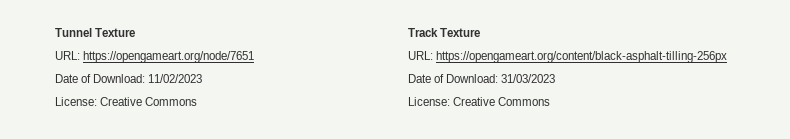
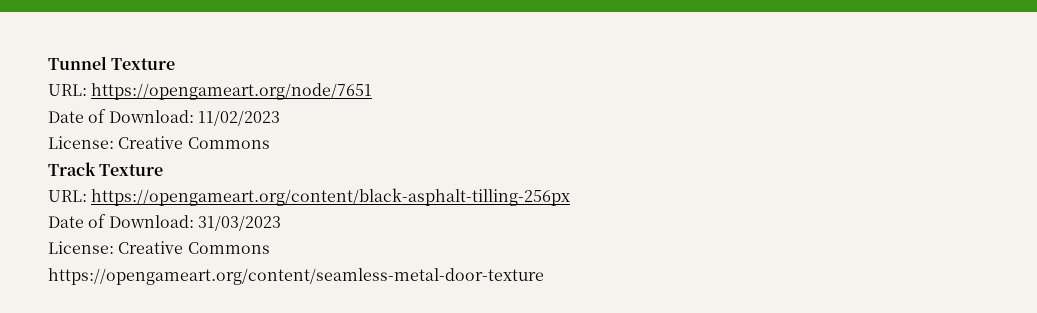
(551, 101) none -> [48,268,544,285] // https://opengameart.org/content/seamless-metal-door-texture

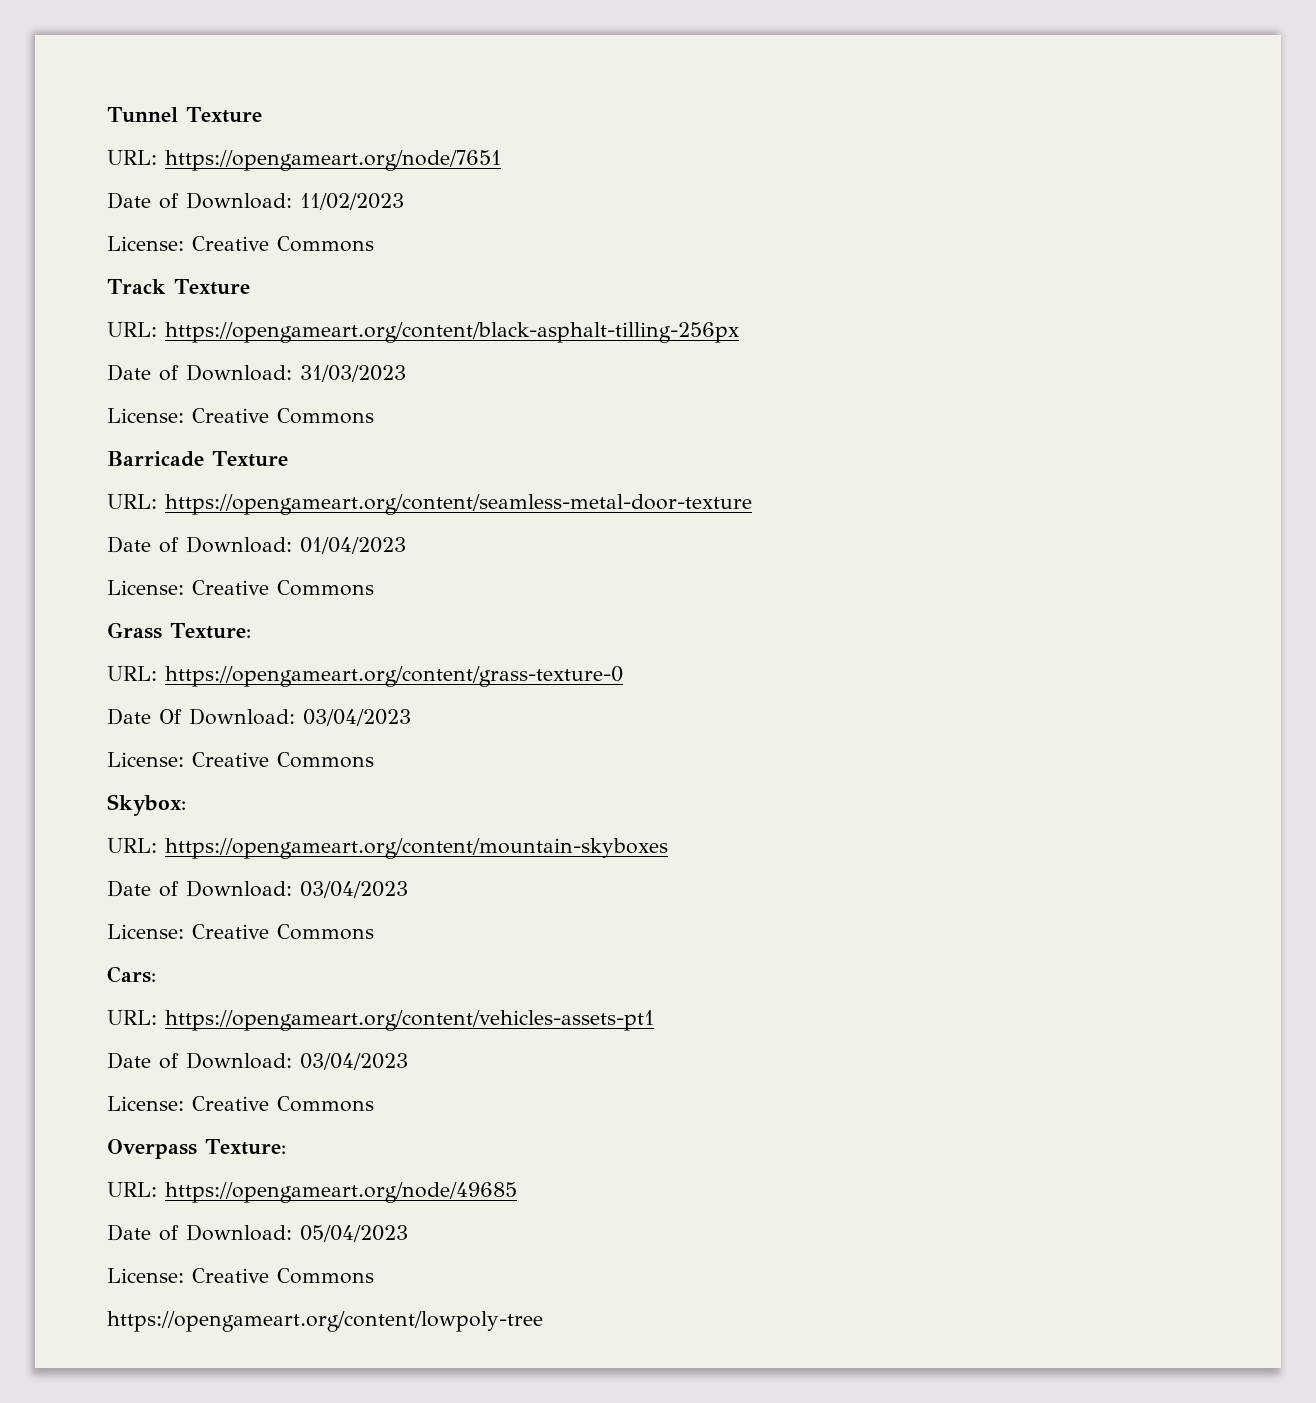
[48,268,544,285] https://opengameart.org/content/seamless-metal-door-texture -> [107,451,288,467] [107,494,752,515] [107,536,406,554] [107,580,374,596] [107,622,251,639] [107,666,623,687] [107,708,411,726] [107,752,374,768] [107,794,186,816] [107,838,668,859] [107,880,408,898] [107,924,374,940] [107,966,156,983] [107,1010,654,1031] [107,1052,408,1070] [107,1096,374,1112] [107,1139,286,1159] [107,1182,517,1203] [107,1224,408,1242] [107,1268,374,1284] [107,1311,543,1332] Barricade Texture // URL: https://opengameart.org/content/seamless-metal-door-texture // Date of Download: 01/04/2023 // License: Creative Commons // Grass Texture: // URL: https://opengameart.org/content/grass-texture-0 // Date Of Download: 03/04/2023 // License: Creative Commons // Skybox: // URL: https://opengameart.org/content/mountain-skyboxes // Date of Download: 03/04/2023 // License: Creative Commons // Cars: // URL: https://opengameart.org/content/vehicles-assets-pt1 // Date of Download: 03/04/2023 // License: Creative Commons // Overpass Texture: // URL: https://opengameart.org/node/49685 // Date of Download: 05/04/2023 // License: Creative Commons // https://opengameart.org/content/lowpoly-tree

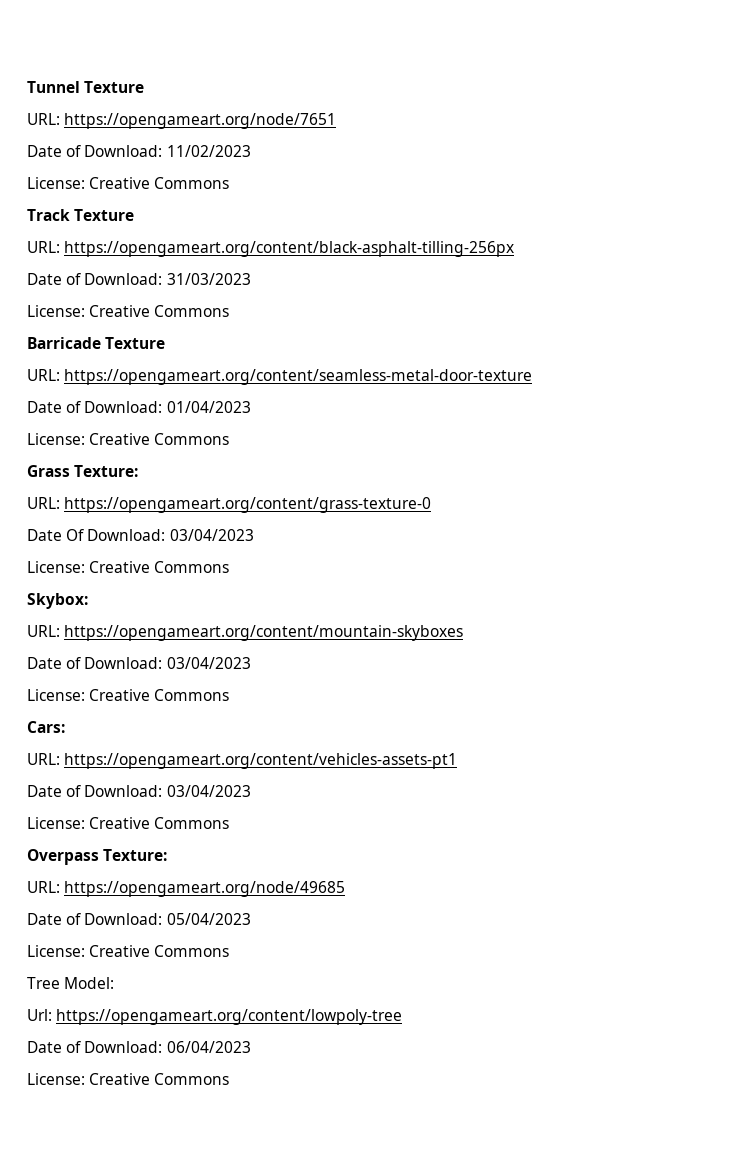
[107,1311,543,1332] https://opengameart.org/content/lowpoly-tree -> [27,977,115,989] [27,1009,403,1025] [27,1041,251,1053] [27,1073,230,1085] Tree Model: // Url: https://opengameart.org/content/lowpoly-tree // Date of Download: 06/04/2023 // License: Creative Commons

